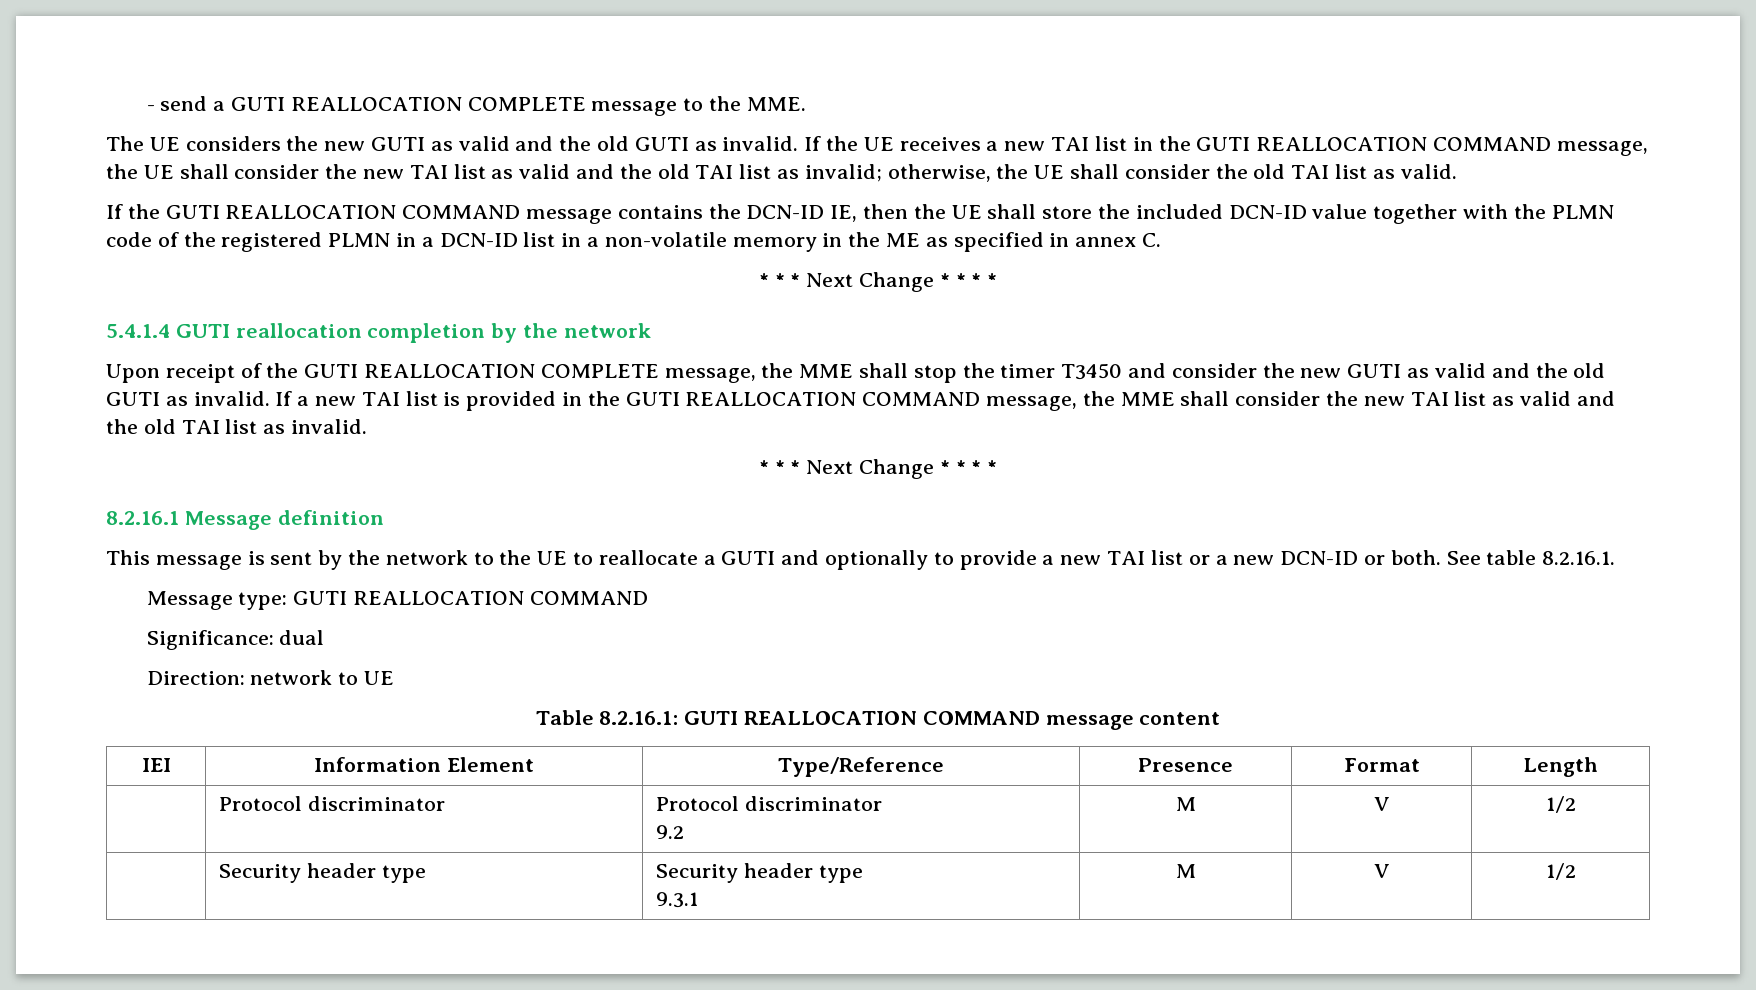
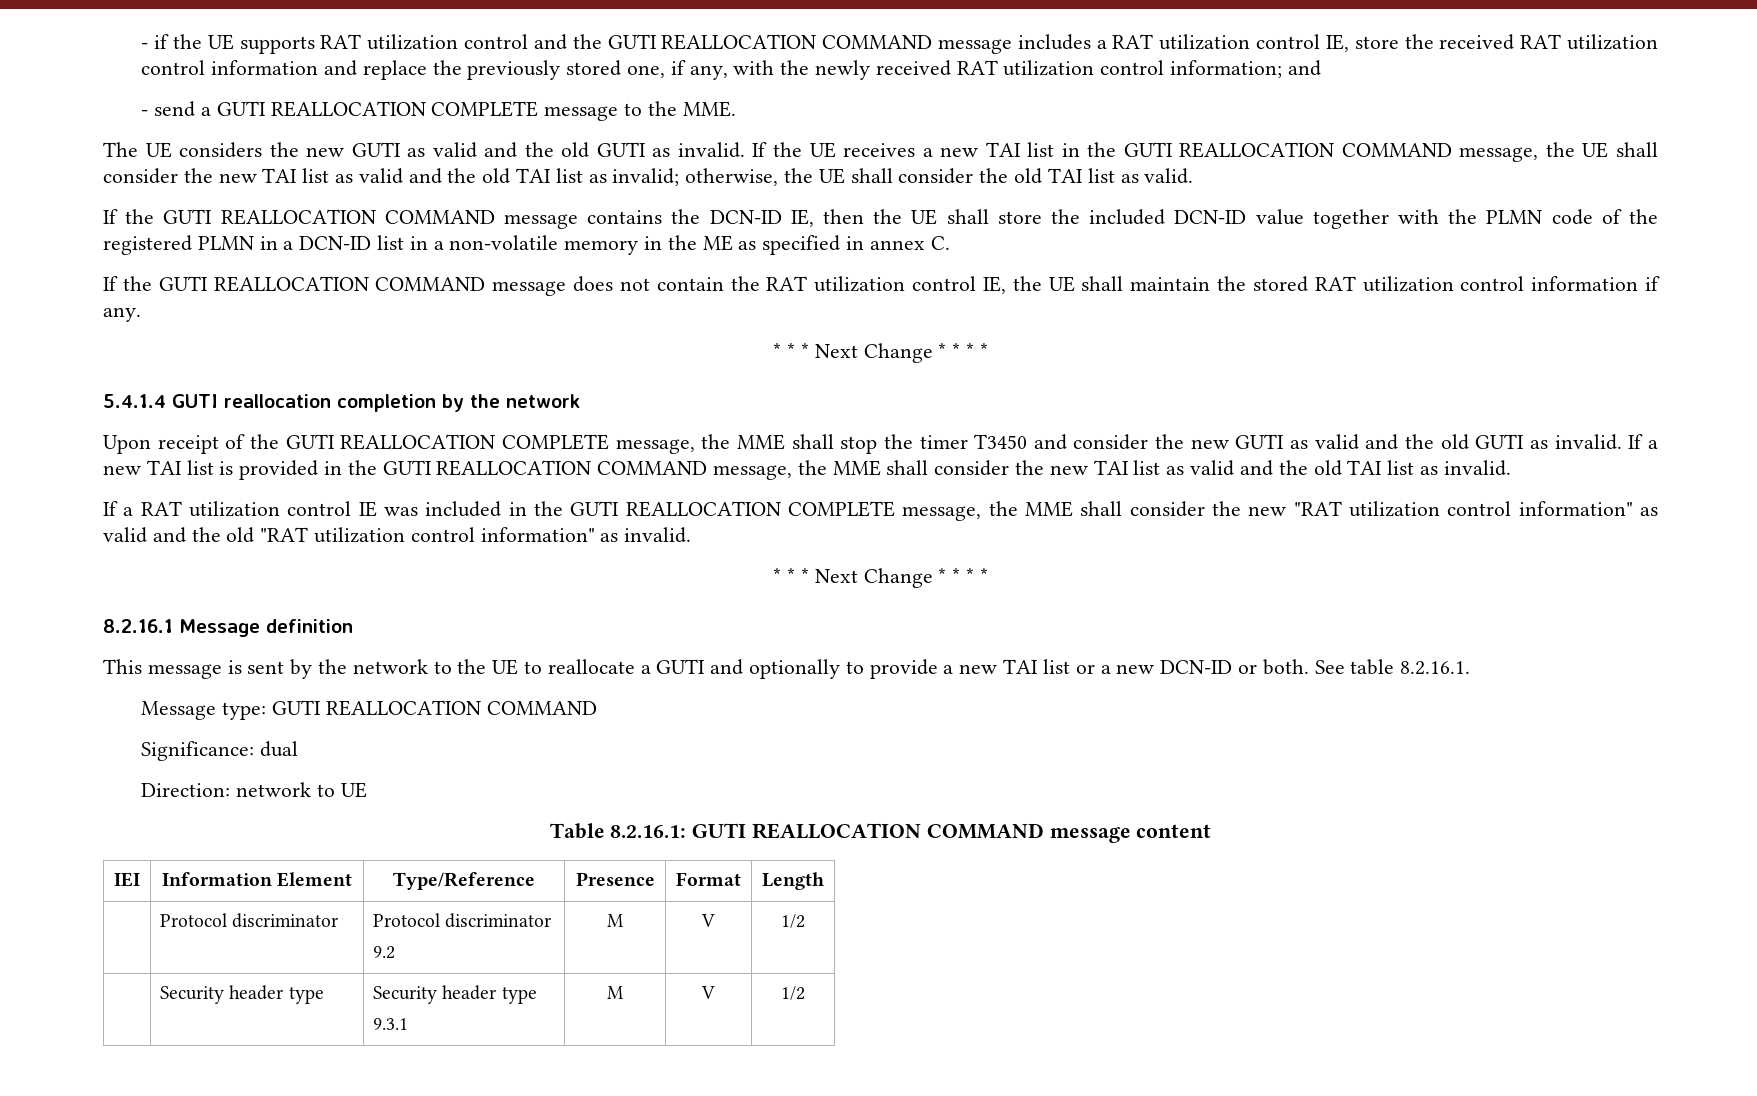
[146,105,155,111] - -> [141,34,1658,54] [141,60,1321,80] [141,110,149,116] - if the UE supports RAT utilization control and the GUTI REALLOCATION COMMAND message includes a RAT utilization control IE, store the received RAT utilization control information and replace the previously stored one, if any, with the newly received RAT utilization control information; and // -
(1162, 240) none -> [103,276,1660,296] [103,307,141,322] // If the GUTI REALLOCATION COMMAND message does not contain the RAT utilization control IE, the UE shall maintain the stored RAT utilization control information if any.
(368, 426) none -> [103,501,1658,521] [103,527,692,543] // If a RAT utilization control IE was included in the GUTI REALLOCATION COMPLETE message, the MME shall consider the new "RAT utilization control information" as valid and the old "RAT utilization control information" as invalid.

